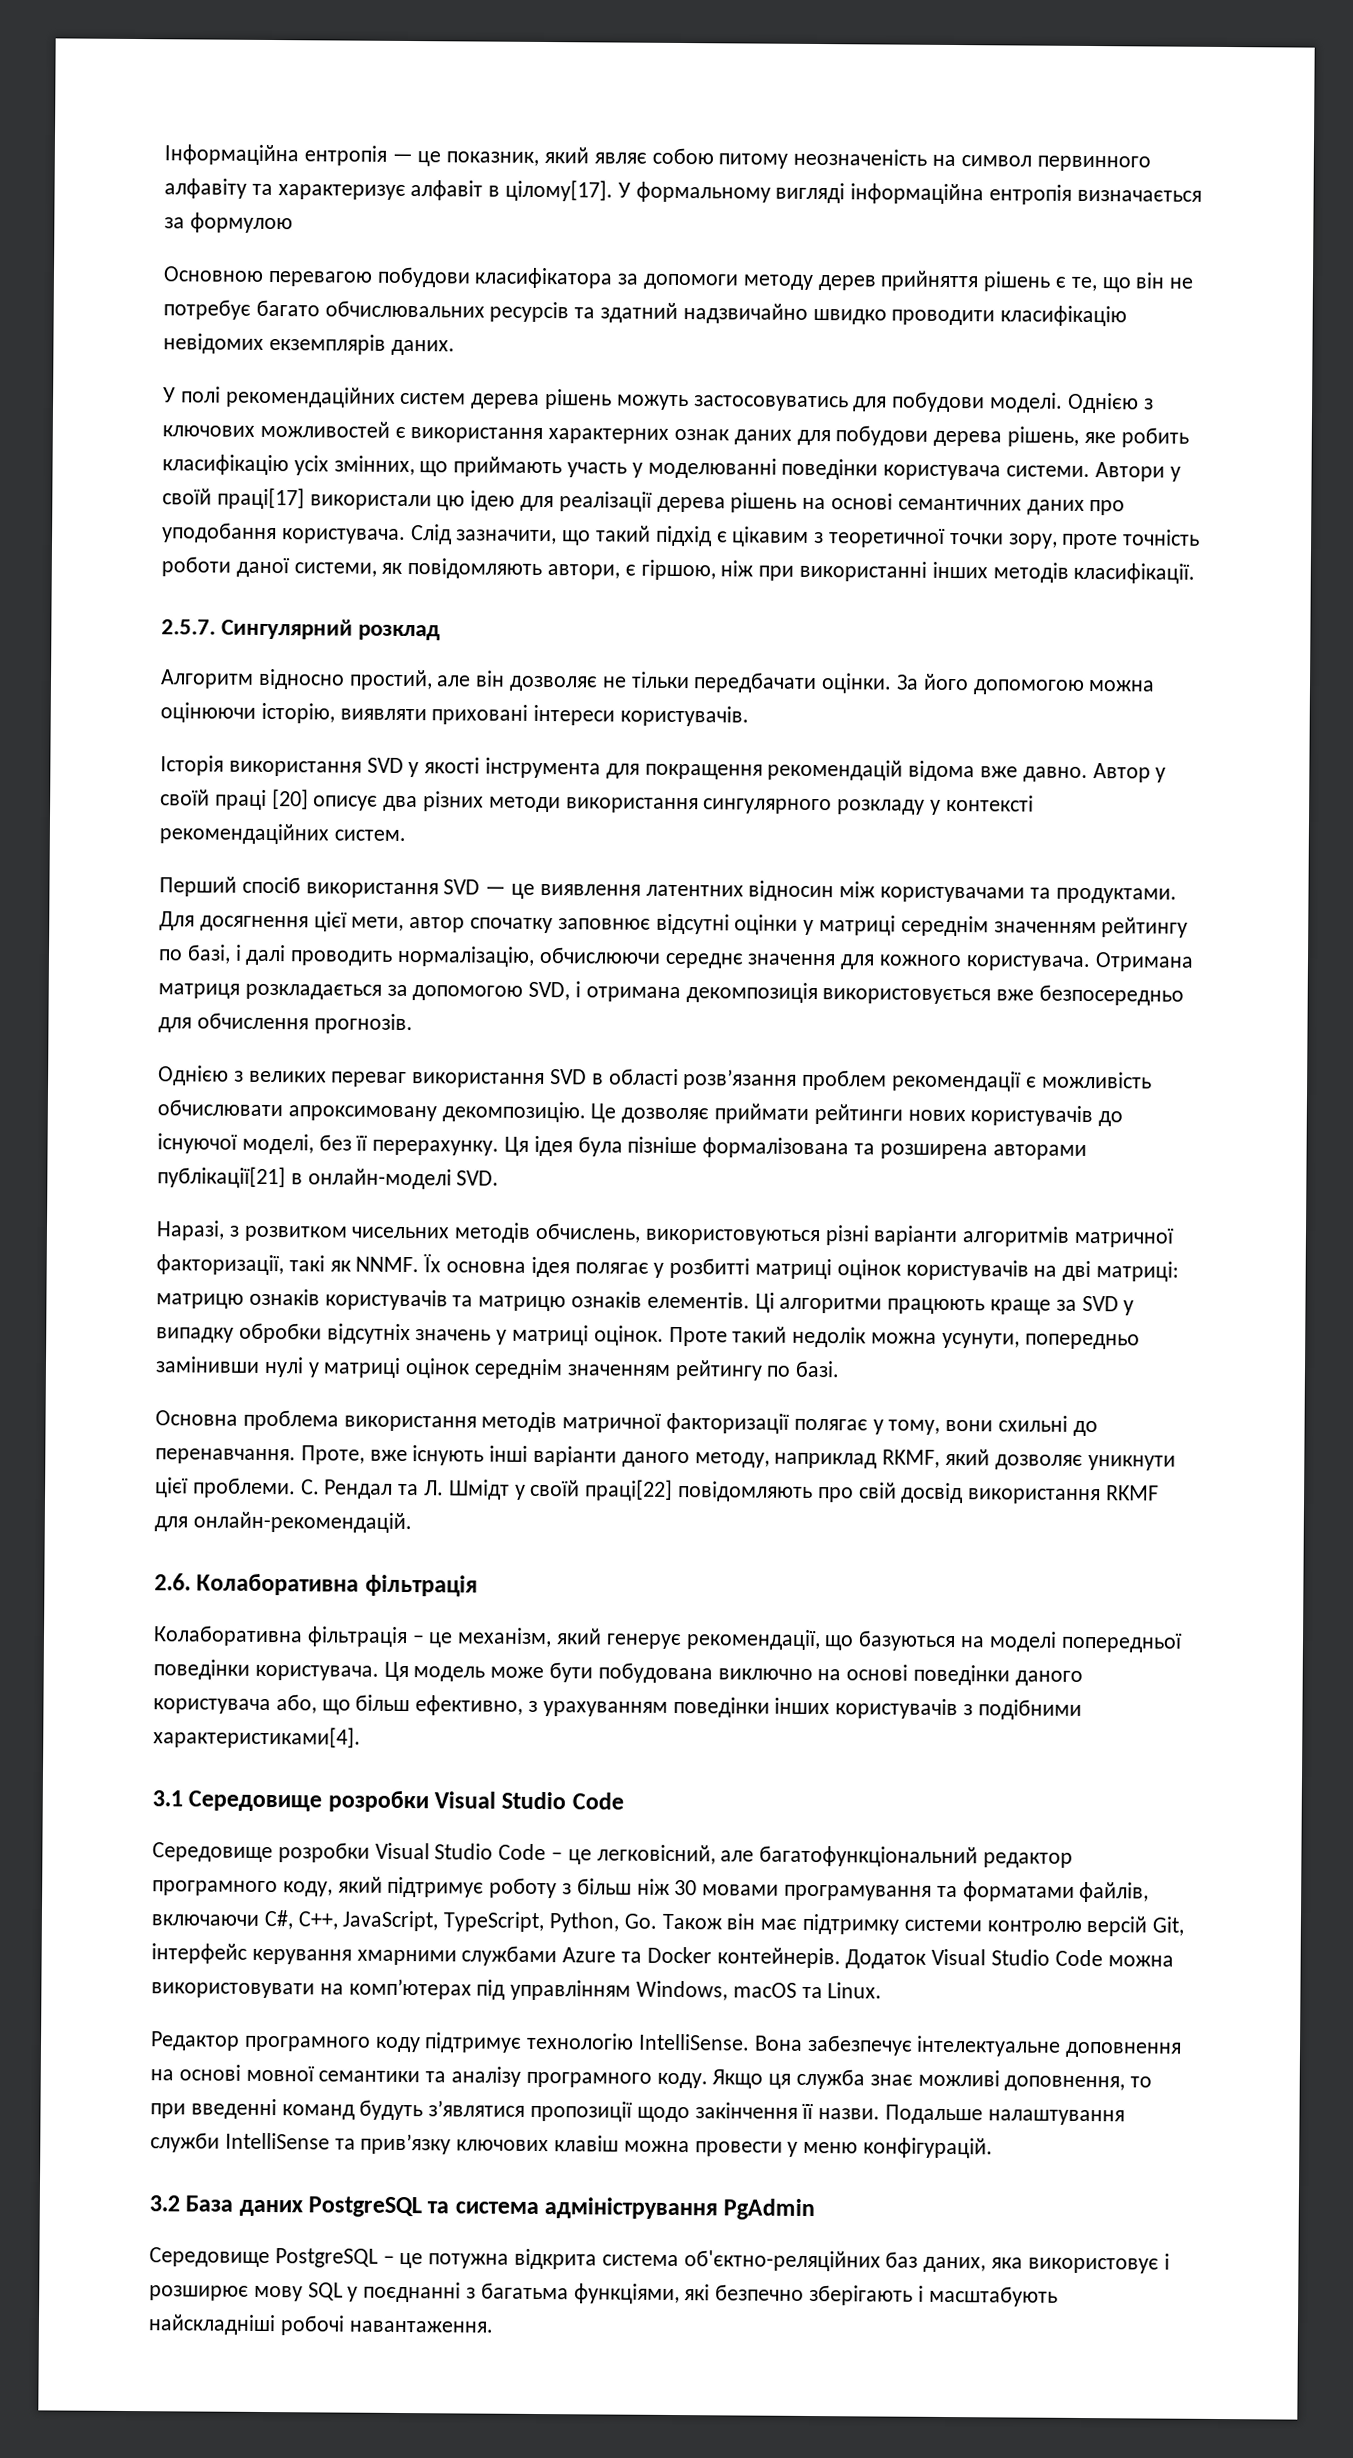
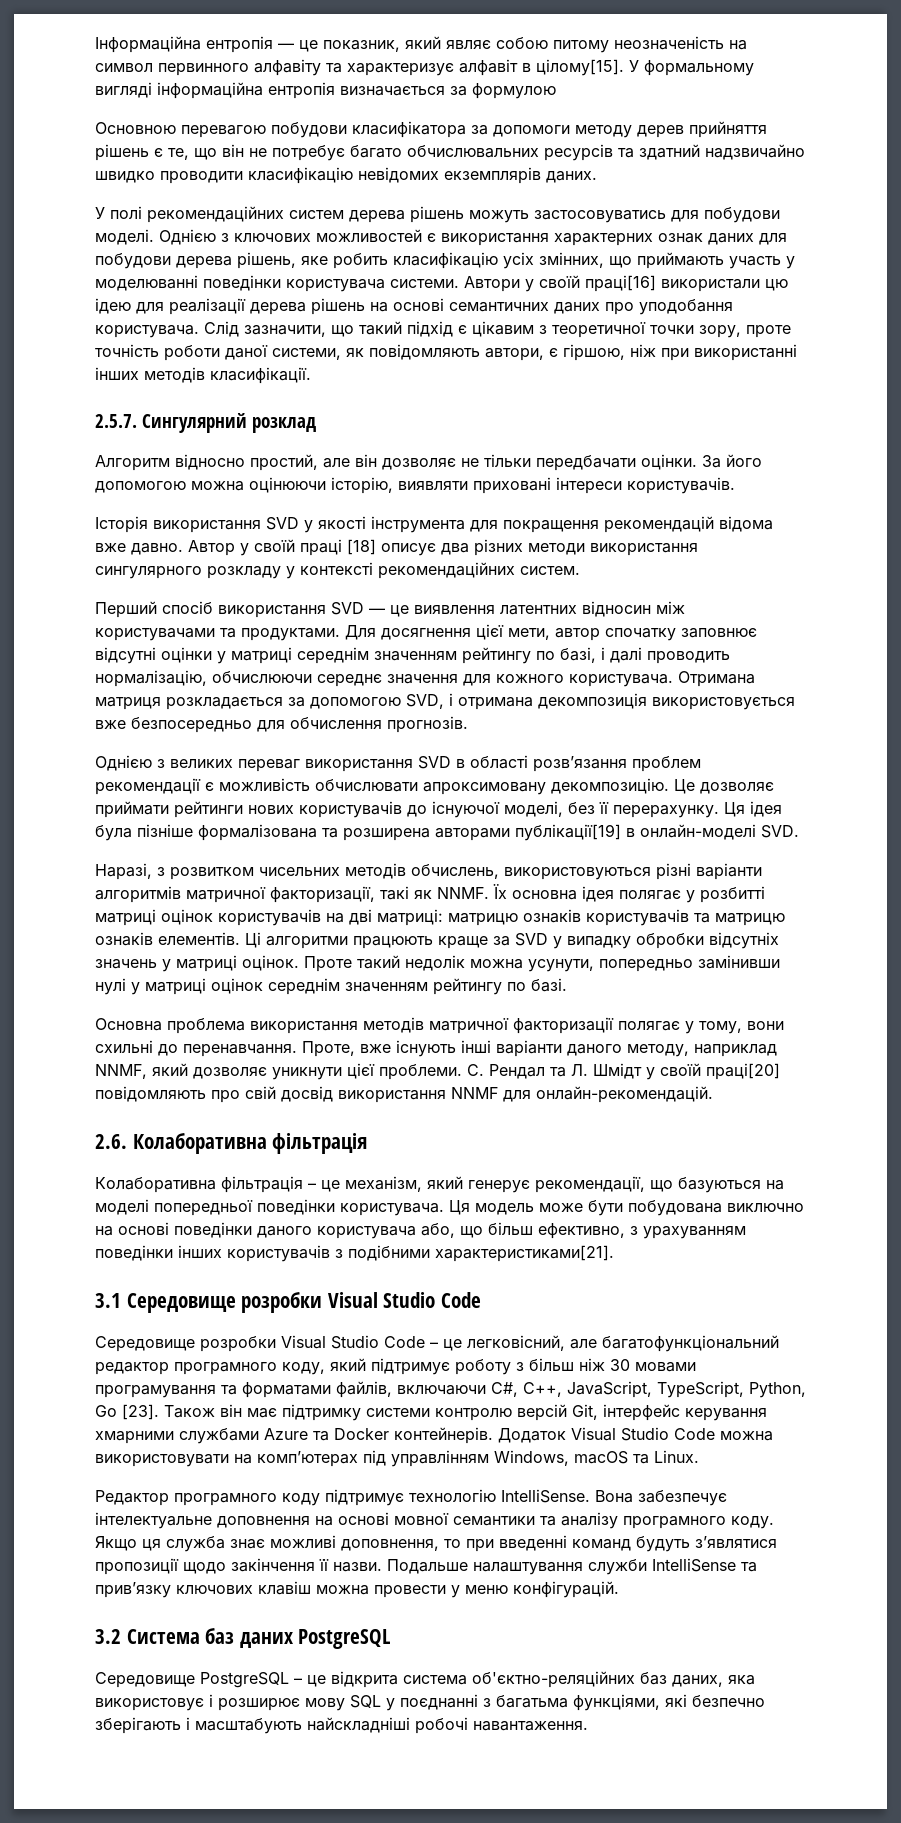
[505,179,614,202] цілому[17]. -> [536,59,624,76] цілому[15].
[216,487,305,510] праці[17] -> [585,275,656,292] праці[16]
[271,789,309,810] [20] -> [347,539,376,555] [18]
[157,1166,286,1189] публікації[21] -> [515,824,621,841] публікації[19]
[882,1449,941,1468] RKMF, -> [95,1064,147,1079] NNMF,
[585,1479,674,1501] праці[22] -> [706,1063,780,1080] праці[20]
[1106,1485,1160,1501] RKMF -> [451,1087,498,1099] NNMF
[153,1726,361,1749] характеристиками[4]. -> [435,1245,614,1262] характеристиками[21].
[623,1913,657,1929] Go. -> [95,1404,159,1420] Go [23].
[185,2195,234,2212] База -> [126,1628,235,1644] Система баз
[427,2197,816,2221] та система адміністрування PgAdmin -> (391, 1639) none
[428,2253,510,2269] потужна -> (326, 1681) none

